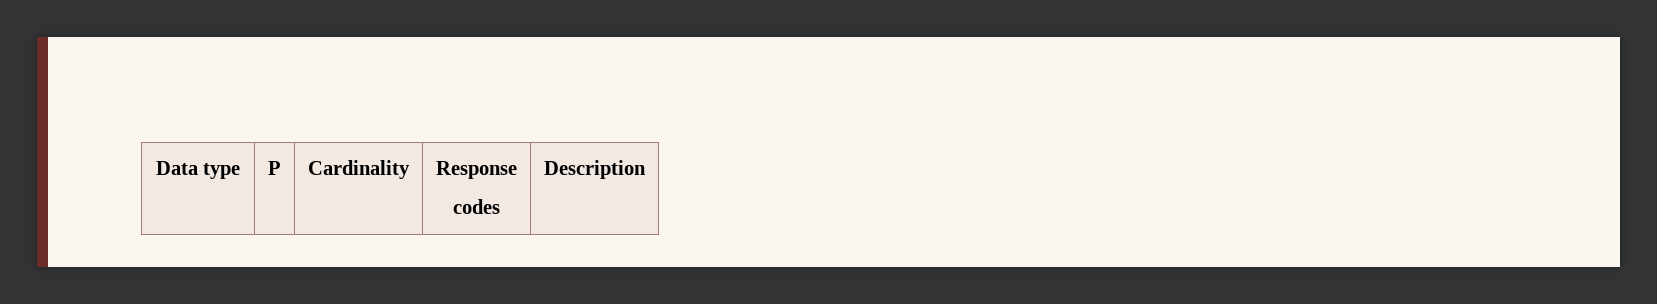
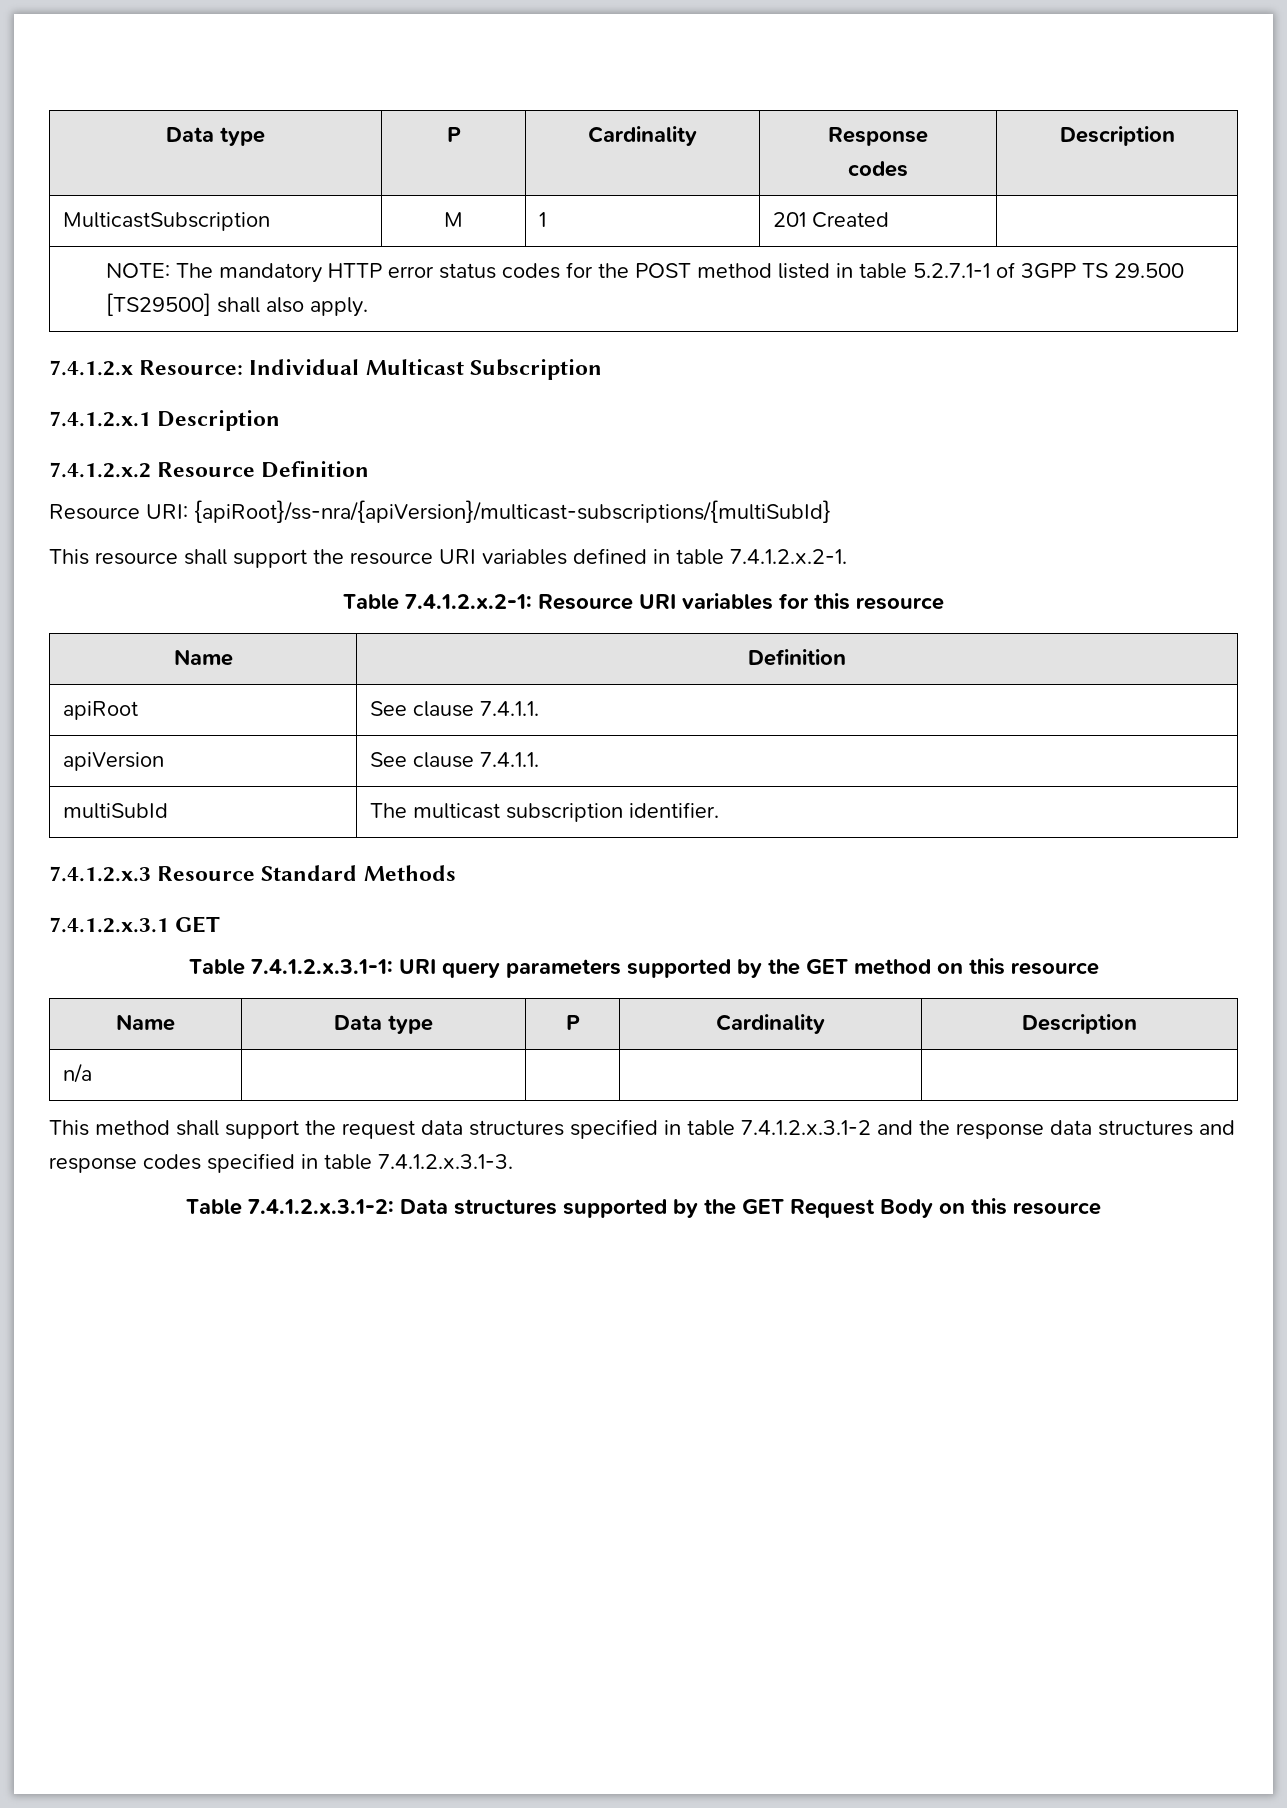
(646, 169) none -> [62,212,270,231] [444,212,463,227] [538,212,546,227] [772,212,889,228] [106,262,1185,283] [106,293,369,317] [49,359,602,380] [49,410,281,431] [49,461,370,478] [49,500,831,523] [49,548,847,568] [343,593,944,610] [173,649,233,666] [748,649,847,666] [62,701,138,720] [369,701,539,717] [62,752,164,771] [369,752,539,768] [62,803,168,819] [369,802,719,822] [49,865,456,882] [49,916,221,933] [188,958,1099,978] [116,1014,175,1031] [334,1015,433,1034] [565,1015,580,1030] [716,1014,826,1034] [1022,1014,1137,1034] [62,1063,92,1083] [49,1119,1235,1139] [49,1153,513,1173] [186,1198,1101,1218] // MulticastSubscription | M | 1 | 201 Created | // NOTE: The mandatory HTTP error status codes for the POST method listed in table 5.2.7.1-1 of 3GPP TS 29.500 [TS29500] shall also apply. // 7.4.1.2.x Resource: Individual Multicast Subscription // 7.4.1.2.x.1 Description // 7.4.1.2.x.2 Resource Definition // Resource URI: {apiRoot}/ss-nra/{apiVersion}/multicast-subscriptions/{multiSubId} // This resource shall support the resource URI variables defined in table 7.4.1.2.x.2-1. // Table 7.4.1.2.x.2-1: Resource URI variables for this resource // Name | Definition // apiRoot | See clause 7.4.1.1. // apiVersion | See clause 7.4.1.1. // multiSubId | The multicast subscription identifier. // 7.4.1.2.x.3 Resource Standard Methods // 7.4.1.2.x.3.1 GET // Table 7.4.1.2.x.3.1-1: URI query parameters supported by the GET method on this resource // Name | Data type | P | Cardinality | Description // n/a | | | | // This method shall support the request data structures specified in table 7.4.1.2.x.3.1-2 and the response data structures and response codes specified in table 7.4.1.2.x.3.1-3. // Table 7.4.1.2.x.3.1-2: Data structures supported by the GET Request Body on this resource

